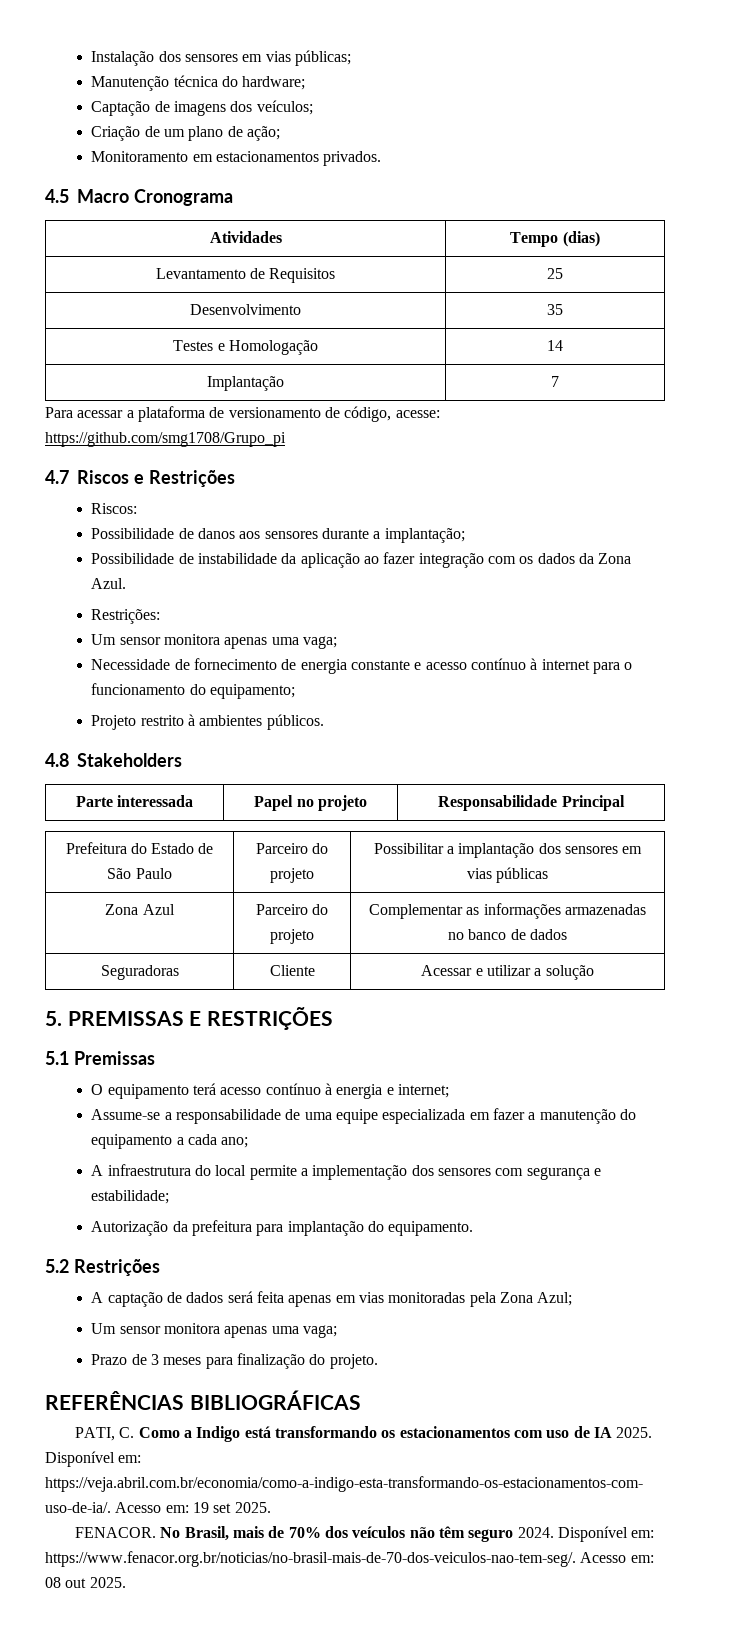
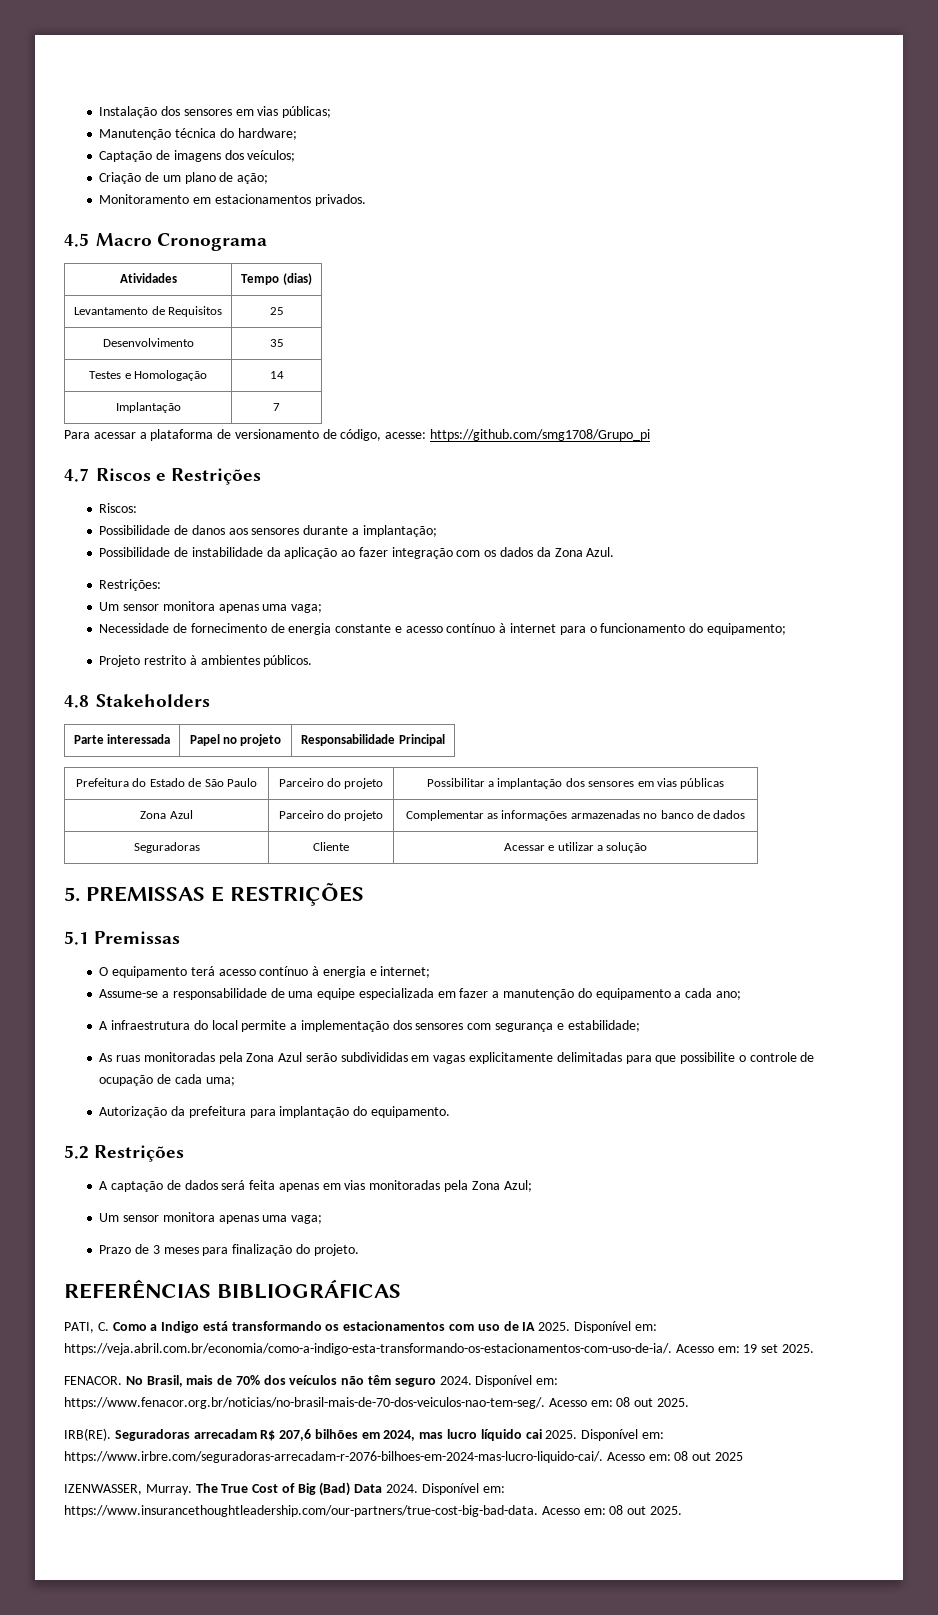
(170, 1197) none -> [99,1052,815,1064] [99,1074,235,1086] // As ruas monitoradas pela Zona Azul serão subdivididas em vagas explicitamente delimitadas para que possibilite o controle de ocupação de cada uma;
(126, 1582) none -> [64,1428,664,1441] [64,1451,743,1463] [64,1482,505,1496] [64,1505,682,1517] // IRB(RE). Seguradoras arrecadam R$ 207,6 bilhões em 2024, mas lucro líquido cai 2025. Disponível em: https://www.irbre.com/seguradoras-arrecadam-r-2076-bilhoes-em-2024-mas-lucro-liquido-cai/. Acesso em: 08 out 2025 // IZENWASSER, Murray. The True Cost of Big (Bad) Data 2024. Disponível em: https://www.insurancethoughtleadership.com/our-partners/true-cost-big-bad-data. Acesso em: 08 out 2025.

